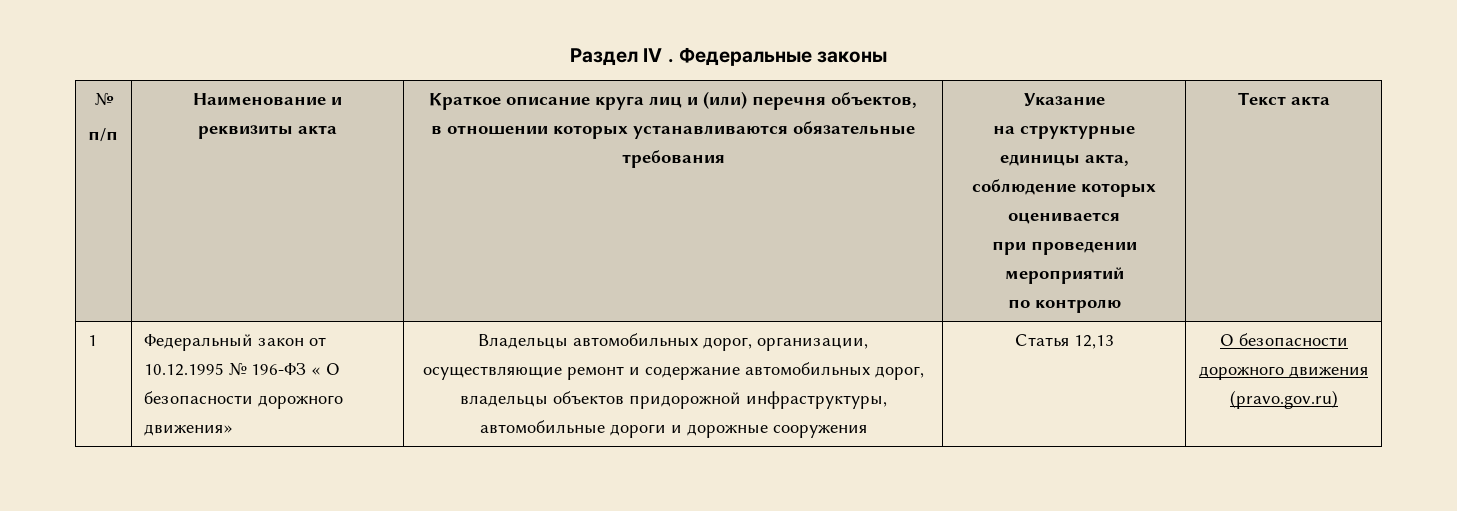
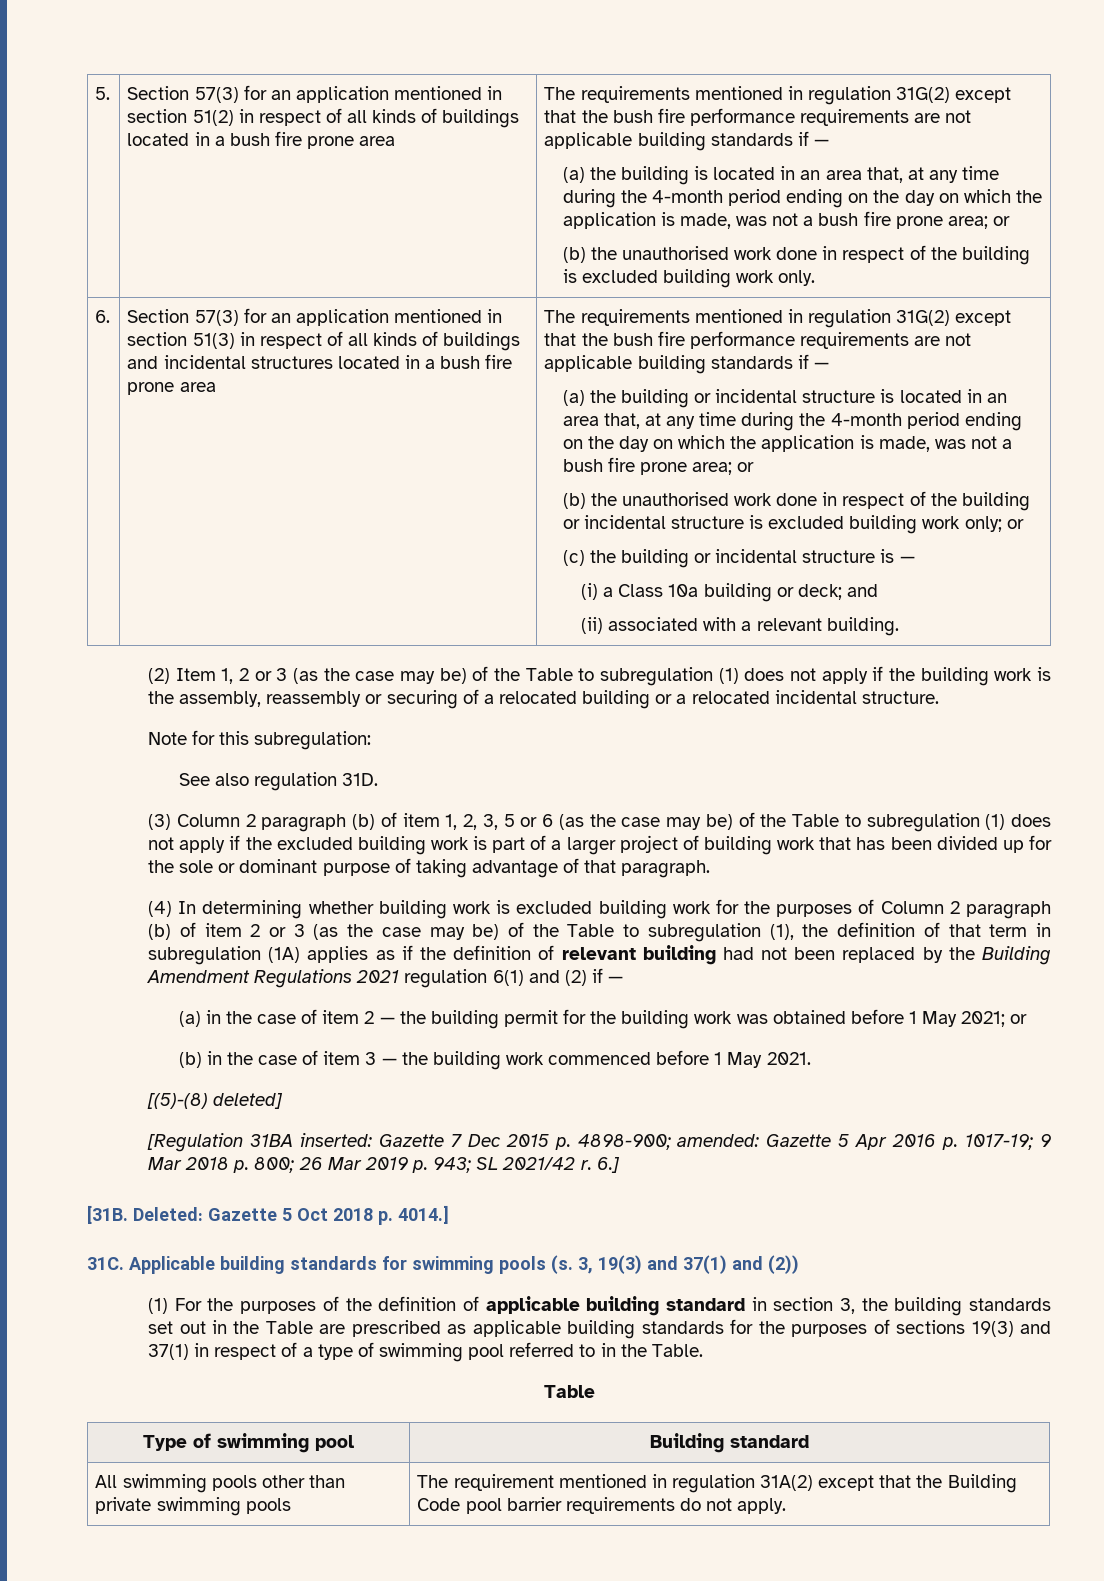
[569,47,888,66] [95,93,114,105] [87,128,118,142] [193,93,342,106] [198,125,337,139] [429,91,917,110] [431,121,915,139] [621,150,725,168] [1023,93,1105,106] [993,125,1135,139] [999,154,1129,166] [972,179,1156,197] [1008,212,1120,224] [991,241,1137,255] [1004,267,1124,284] [1007,299,1121,313] [1237,92,1330,105] [87,335,97,346] [143,334,326,351] [143,363,340,376] [143,391,343,409] [143,424,233,436] [478,333,868,351] [422,362,924,380] [459,391,887,409] [479,420,867,438] [1014,334,1114,349] [1219,333,1348,346] [1199,366,1368,380] [1229,390,1338,409] Раздел IV . Федеральные законы // № // п/п | Наименование и реквизиты акта | Краткое описание круга лиц и (или) перечня объектов, // в отношении которых устанавливаются обязательные требования | Указание // на структурные единицы акта, соблюдение которых оценивается // при проведении мероприятий // по контролю | Текст акта // 1 | Федеральный закон от 10.12.1995 № 196-ФЗ « О безопасности дорожного движения» | Владельцы автомобильных дорог, организации, осуществляющие ремонт и содержание автомобильных дорог, владельцы объектов придорожной инфраструктуры, автомобильные дороги и дорожные сооружения | Статья 12,13 | О безопасности дорожного движения (pravo.gov.ru) -> [95,87,111,100] [127,85,503,103] [127,108,520,128] [127,131,396,149] [544,86,1012,105] [544,108,972,126] [544,131,829,151] [562,166,1000,185] [562,189,1042,208] [562,211,1010,229] [562,245,1030,265] [562,269,816,288] [95,310,111,323] [127,308,503,326] [127,331,521,351] [127,354,513,369] [127,382,216,395] [544,309,1012,328] [544,331,972,349] [544,354,829,374] [562,389,1007,408] [562,412,1022,431] [562,435,1013,452] [562,457,755,475] [562,491,1030,511] [562,515,1024,534] [562,549,915,568] [581,583,878,602] [581,617,899,636] [148,666,1052,686] [148,689,939,709] [148,730,372,750] [178,772,379,791] [148,812,1051,832] [148,835,1052,855] [148,858,711,878] [148,899,1052,919] [148,922,1051,942] [148,945,1052,965] [147,968,624,988] [178,1009,1028,1029] [178,1050,811,1070] [147,1093,284,1109] [147,1133,1052,1152] [148,1157,620,1173] [87,1205,449,1225] [87,1255,799,1274] [148,1296,1052,1316] [148,1319,1052,1339] [148,1342,703,1362] [543,1385,595,1398] [143,1433,354,1453] [650,1433,809,1453] [95,1474,345,1493] [95,1497,291,1516] [417,1474,1017,1493] [417,1497,787,1514] 5. | Section 57(3) for an application mentioned in section 51(2) in respect of all kinds of buildings located in a bush fire prone area | The requirements mentioned in regulation 31G(2) except that the bush fire performance requirements are not applicable building standards if — // (a) the building is located in an area that, at any time during the 4-month period ending on the day on which the application is made, was not a bush fire prone area; or // (b) the unauthorised work done in respect of the building is excluded building work only. // 6. | Section 57(3) for an application mentioned in section 51(3) in respect of all kinds of buildings and incidental structures located in a bush fire prone area | The requirements mentioned in regulation 31G(2) except that the bush fire performance requirements are not applicable building standards if — // (a) the building or incidental structure is located in an area that, at any time during the 4-month period ending on the day on which the application is made, was not a bush fire prone area; or // (b) the unauthorised work done in respect of the building or incidental structure is excluded building work only; or // (c) the building or incidental structure is — // (i) a Class 10a building or deck; and // (ii) associated with a relevant building. // (2) Item 1, 2 or 3 (as the case may be) of the Table to subregulation (1) does not apply if the building work is the assembly, reassembly or securing of a relocated building or a relocated incidental structure. // Note for this subregulation: // See also regulation 31D. // (3) Column 2 paragraph (b) of item 1, 2, 3, 5 or 6 (as the case may be) of the Table to subregulation (1) does not apply if the excluded building work is part of a larger project of building work that has been divided up for the sole or dominant purpose of taking advantage of that paragraph. // (4) In determining whether building work is excluded building work for the purposes of Column 2 paragraph (b) of item 2 or 3 (as the case may be) of the Table to subregulation (1), the definition of that term in subregulation (1A) applies as if the definition of relevant building had not been replaced by the Building Amendment Regulations 2021 regulation 6(1) and (2) if — // (a) in the case of item 2 — the building permit for the building work was obtained before 1 May 2021; or // (b) in the case of item 3 — the building work commenced before 1 May 2021. // [(5)-(8) deleted] // [Regulation 31BA inserted: Gazette 7 Dec 2015 p. 4898-900; amended: Gazette 5 Apr 2016 p. 1017-19; 9 Mar 2018 p. 800; 26 Mar 2019 p. 943; SL 2021/42 r. 6.] // [31B. Deleted: Gazette 5 Oct 2018 p. 4014.] // 31C. Applicable building standards for swimming pools (s. 3, 19(3) and 37(1) and (2)) // (1) For the purposes of the definition of applicable building standard in section 3, the building standards set out in the Table are prescribed as applicable building standards for the purposes of sections 19(3) and 37(1) in respect of a type of swimming pool referred to in the Table. // Table // Type of swimming pool | Building standard // All swimming pools other than private swimming pools | The requirement mentioned in regulation 31A(2) except that the Building Code pool barrier requirements do not apply.

